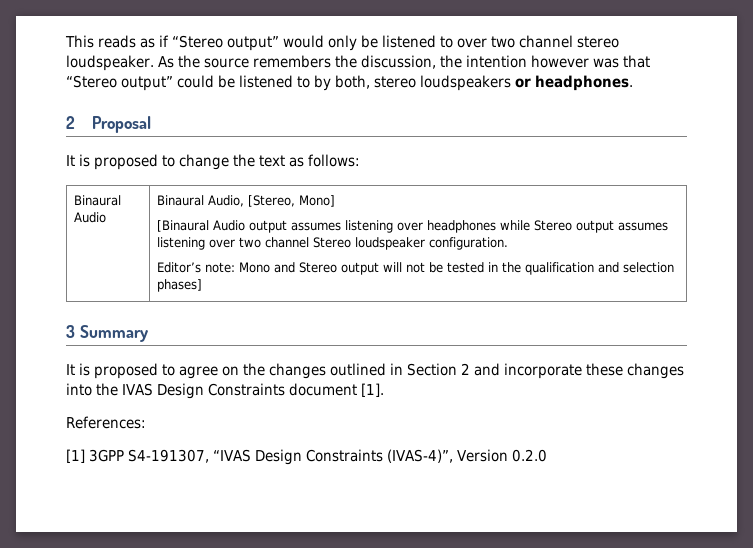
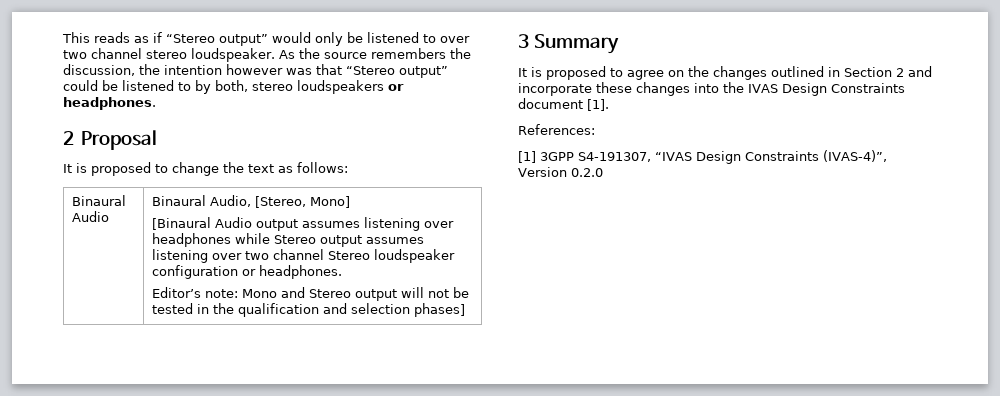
[429,237,509,250] configuration. -> [151,265,342,279] configuration or headphones.

